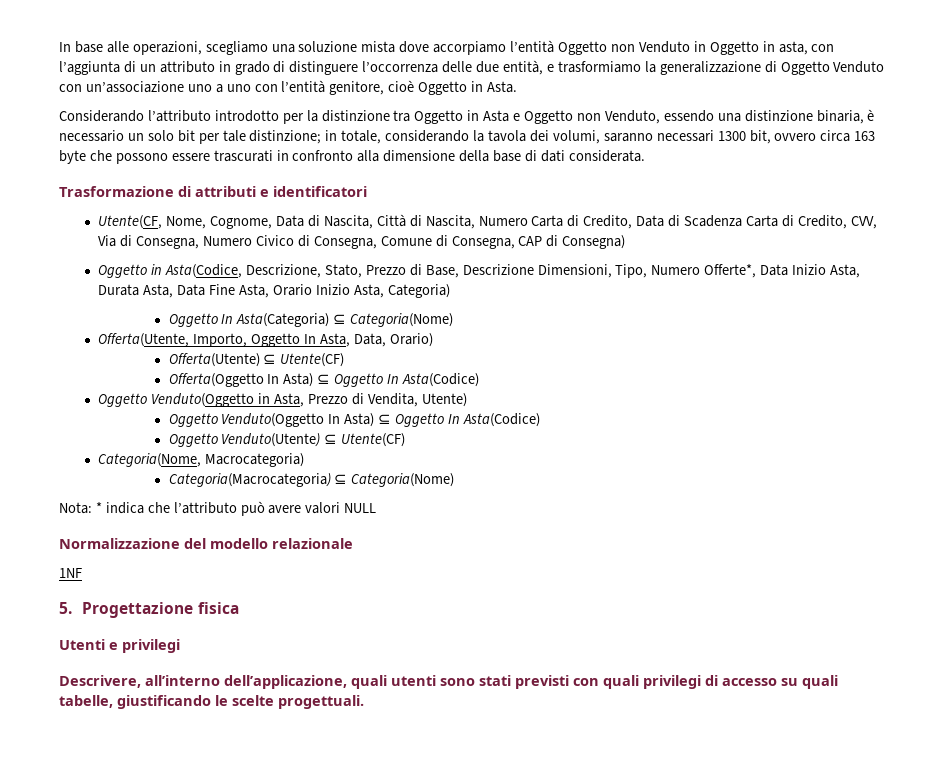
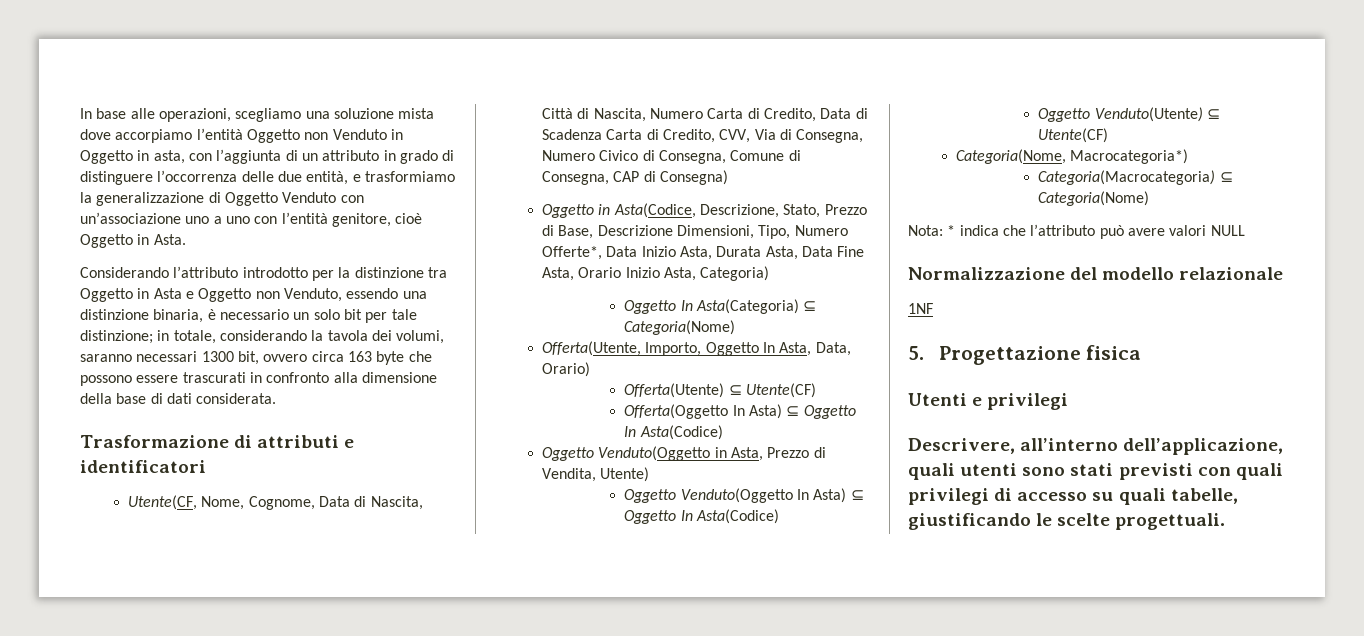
[205,453,305,467] Macrocategoria) -> [1070,149,1189,164] Macrocategoria*)

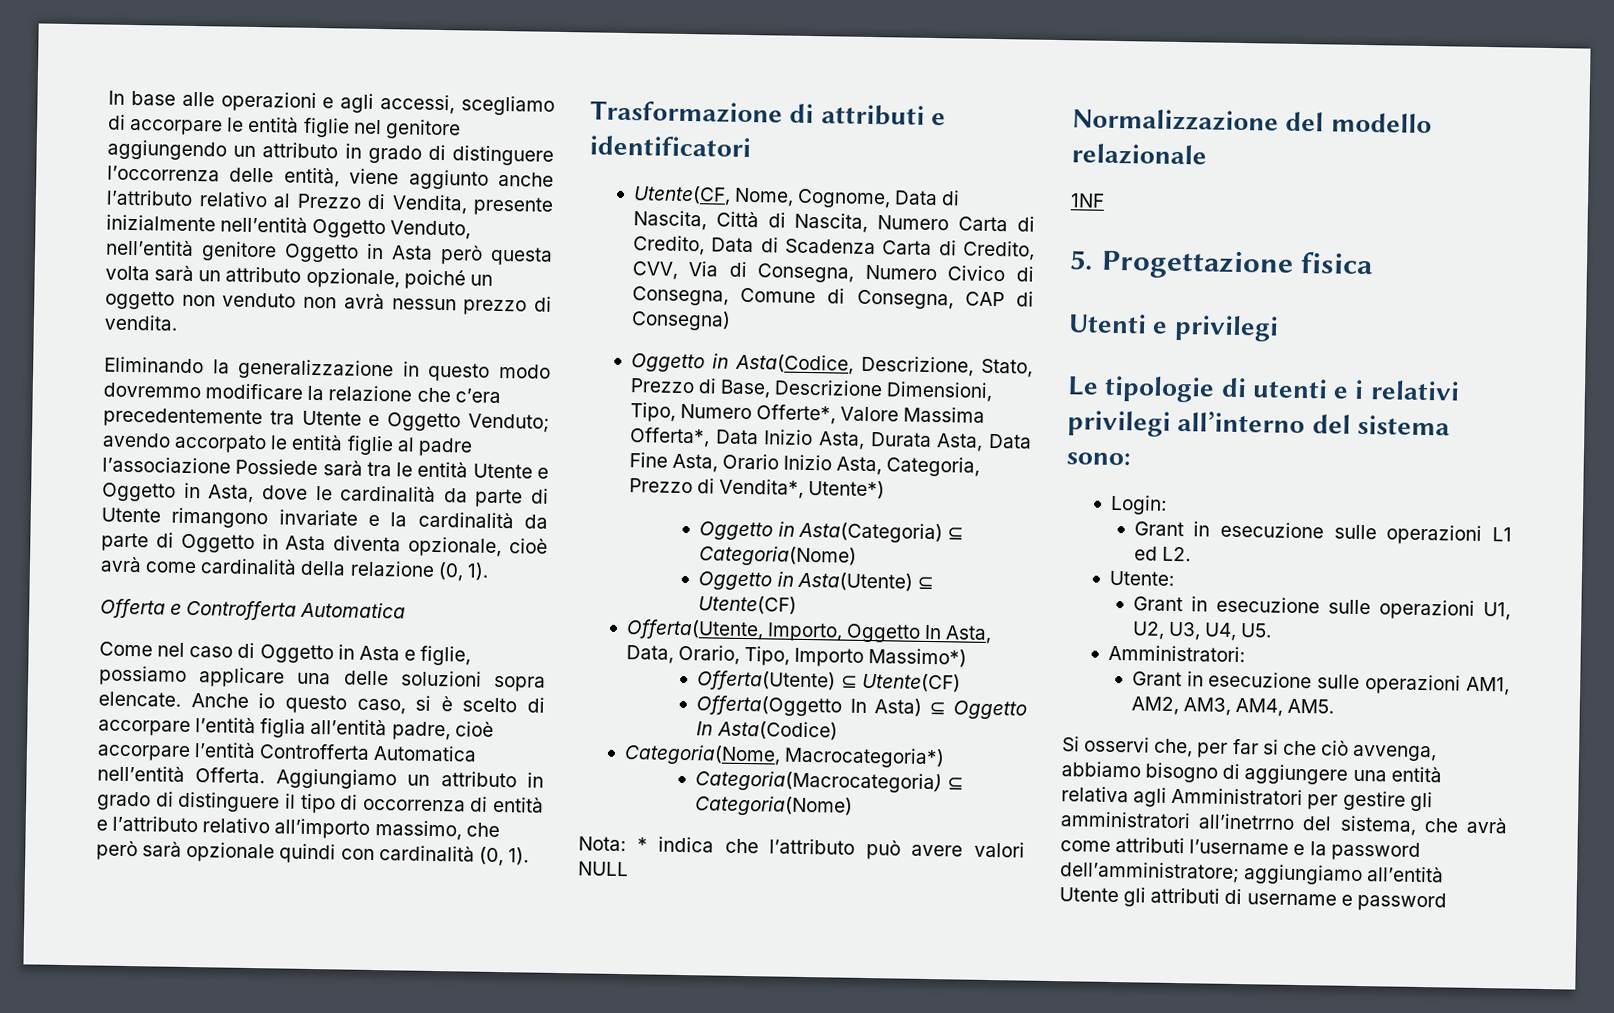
[158,108,435,122] [80,128,403,143] [80,149,298,164] operazioni, scegliamo una soluzione mista dove accorpiamo l’entità Oggetto non Venduto in Oggetto in asta, con l’aggiunta di -> [220,91,556,116] [108,114,461,140] [107,139,227,161] operazioni e agli accessi, scegliamo di accorpare le entità figlie nel genitore aggiungendo
[277,171,455,185] [80,192,364,206] [80,212,423,227] [80,234,186,248] [80,266,447,281] [80,288,427,302] [80,309,417,323] [80,330,445,344] [80,351,432,365] [80,372,437,386] [80,393,277,404] due entità, e trasformiamo la generalizzazione di Oggetto Venduto con un’associazione uno a uno con l’entità genitore, cioè Oggetto in Asta. // Considerando l’attributo introdotto per la distinzione tra Oggetto in Asta e Oggetto non Venduto, essendo una distinzione binaria, è necessario un solo bit per tale distinzione; in totale, considerando la tavola dei volumi, saranno necessari 1300 bit, ovvero circa 163 byte che possono essere trascurati in confronto alla dimensione della base di dati considerata. -> [283,167,554,190] [106,189,553,216] [106,214,472,240] [105,239,553,266] [105,265,493,290] [105,290,552,316] [104,314,178,331] [104,356,552,382] [103,382,501,404] [103,407,550,433] [102,432,473,457] [102,456,549,479] [102,482,549,508] [101,507,548,529] [101,532,549,558] [100,556,489,582] [100,598,407,621] [99,641,472,666] [99,665,546,692] [98,691,545,715] [98,717,494,741] [97,742,478,762] [97,765,544,790] [96,791,544,814] [96,815,500,841] [96,840,529,867] entità, viene aggiunto anche l’attributo relativo al Prezzo di Vendita, presente inizialmente nell’entità Oggetto Venduto, nell’entità genitore Oggetto in Asta però questa volta sarà un attributo opzionale, poiché un oggetto non venduto non avrà nessun prezzo di vendita. // Eliminando la generalizzazione in questo modo dovremmo modificare la relazione che c’era precedentemente tra Utente e Oggetto Venduto; avendo accorpato le entità figlie al padre l’associazione Possiede sarà tra le entità Utente e Oggetto in Asta, dove le cardinalità da parte di Utente rimangono invariate e la cardinalità da parte di Oggetto in Asta diventa opzionale, cioè avrà come cardinalità della relazione (0, 1). // Offerta e Controfferta Automatica // Come nel caso di Oggetto in Asta e figlie, possiamo applicare una delle soluzioni sopra elencate. Anche io questo caso, si è scelto di accorpare l’entità figlia all’entità padre, cioè accorpare l’entità Controfferta Automatica nell’entità Offerta. Aggiungiamo un attributo in grado di distinguere il tipo di occorrenza di entità e l’attributo relativo all’importo massimo, che però sarà opzionale quindi con cardinalità (0, 1).
(603, 253) none -> [840,406,986,423] [628,427,710,448] Valore Massima Offerta*,
[700,266,770,281] [624,300,693,314] Categoria) // Oggetto In -> [886,456,981,477] [628,478,886,500] [699,521,795,541] Categoria, Prezzo di Vendita*, Utente*) // Oggetto in
(736, 327) none -> [698,571,934,592] [698,595,798,615] // Oggetto in Asta(Utente) ⊆ Utente(CF)
[542,362,591,377] Orario) -> [677,644,968,668] Orario, Tipo, Importo Massimo*)
[542,446,826,461] [542,467,650,482] [624,488,864,503] [624,509,780,524] [1038,107,1221,122] [1038,128,1109,143] // Oggetto Venduto(Oggetto in Asta, Prezzo di Vendita, Utente) // Oggetto Venduto(Oggetto In Asta) ⊆ Oggetto In Asta(Codice) // Oggetto Venduto(Utente) ⊆ Utente(CF) -> (838, 730) none
[908,438,1284,455] [908,463,1283,480] [908,488,1238,505] [908,513,1226,530] Descrivere, all’interno dell’applicazione, quali utenti sono stati previsti con quali privilegi di accesso su quali tabelle, giustificando le scelte progettuali. -> [1067,375,1460,403] [1067,410,1450,437] [1066,452,1131,466] [1109,494,1167,515] [1133,521,1512,545] [1133,546,1191,562] [1108,570,1174,586] [1132,596,1511,621] [1131,621,1273,641] [1107,644,1245,663] [1131,671,1510,696] [1130,696,1335,717] [1062,736,1438,762] [1061,761,1442,785] [1061,786,1433,812] [1060,811,1508,836] [1060,837,1421,862] [1059,861,1445,886] [1059,887,1447,912] Le tipologie di utenti e i relativi privilegi all’interno del sistema sono: // Login: // Grant in esecuzione sulle operazioni L1 ed L2. // Utente: // Grant in esecuzione sulle operazioni U1, U2, U3, U4, U5. // Amministratori: // Grant in esecuzione sulle operazioni AM1, AM2, AM3, AM4, AM5. // Si osservi che, per far si che ciò avvenga, abbiamo bisogno di aggiungere una entità relativa agli Amministratori per gestire gli amministratori all’inetrrno del sistema, che avrà come attributi l’username e la password dell’amministratore; aggiungiamo all’entità Utente gli attributi di username e password

